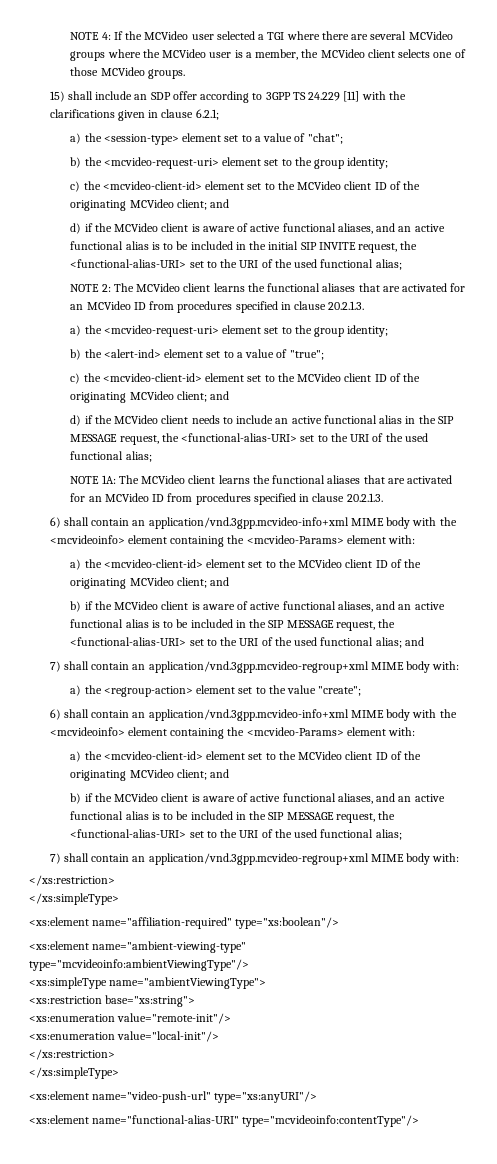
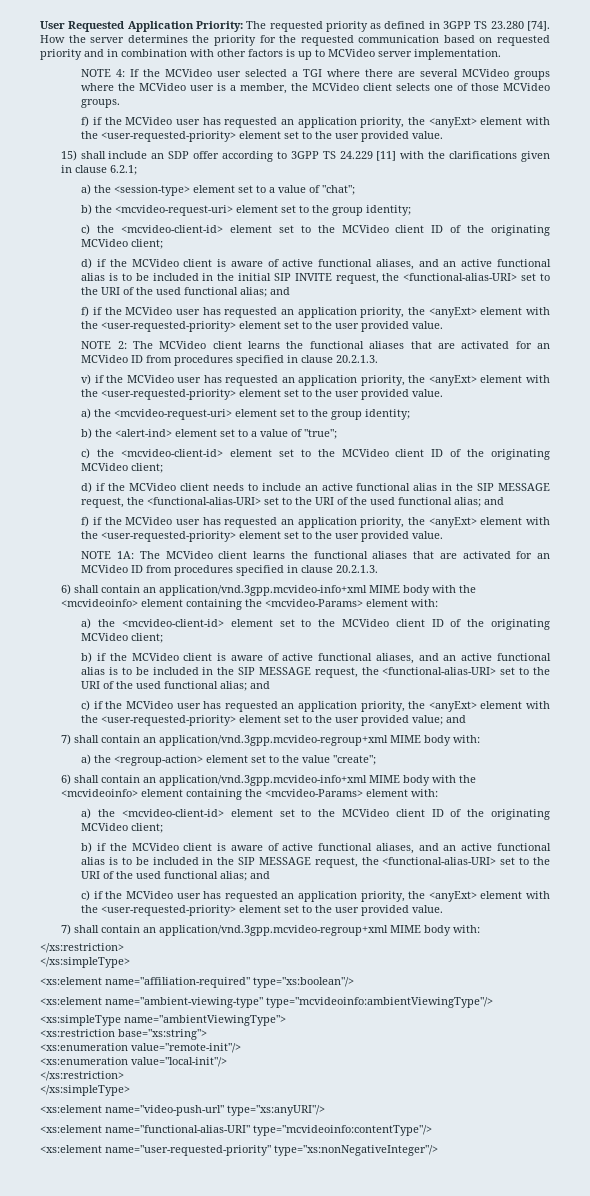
(70, 36) none -> [40,21,551,32] [40,35,550,46] [40,49,501,60] User Requested Application Priority: The requested priority as defined in 3GPP TS 23.280 [74]. How the server determines the priority for the requested communication based on requested priority and in combination with other factors is up to MCVideo server implementation. //
(185, 74) none -> [81,116,550,128] [81,131,444,142] // f) if the MCVideo user has requested an application priority, the <anyExt> element with the <user-requested-priority> element set to the user provided value.
[210,199,230,208] and -> (164, 244) none
(402, 264) none -> [270,287,291,295] [81,306,550,318] [81,321,444,332] and // f) if the MCVideo user has requested an application priority, the <anyExt> element with the <user-requested-priority> element set to the user provided value.
(365, 305) none -> [81,374,550,386] [81,389,444,400] // v) if the MCVideo user has requested an application priority, the <anyExt> element with the <user-requested-priority> element set to the user provided value.
[210,391,230,400] and -> (164, 468) none
(152, 456) none -> [484,497,505,505] [81,516,550,528] [81,531,444,542] and // f) if the MCVideo user has requested an application priority, the <anyExt> element with the <user-requested-priority> element set to the user provided value.
[210,577,230,586] and -> (164, 638) none
(424, 641) none -> [81,700,551,712] [81,715,467,726] // c) if the MCVideo user has requested an application priority, the <anyExt> element with the <user-requested-priority> element set to the user provided value; and
[210,769,230,778] and -> (164, 828) none
(402, 834) none -> [250,871,271,879] [81,890,551,902] [81,905,444,916] and // c) if the MCVideo user has requested an application priority, the <anyExt> element with the <user-requested-priority> element set to the user provided value.
(420, 1121) none -> [40,1145,438,1156] // <xs:element name="user-requested-priority" type="xs:nonNegativeInteger"/>

